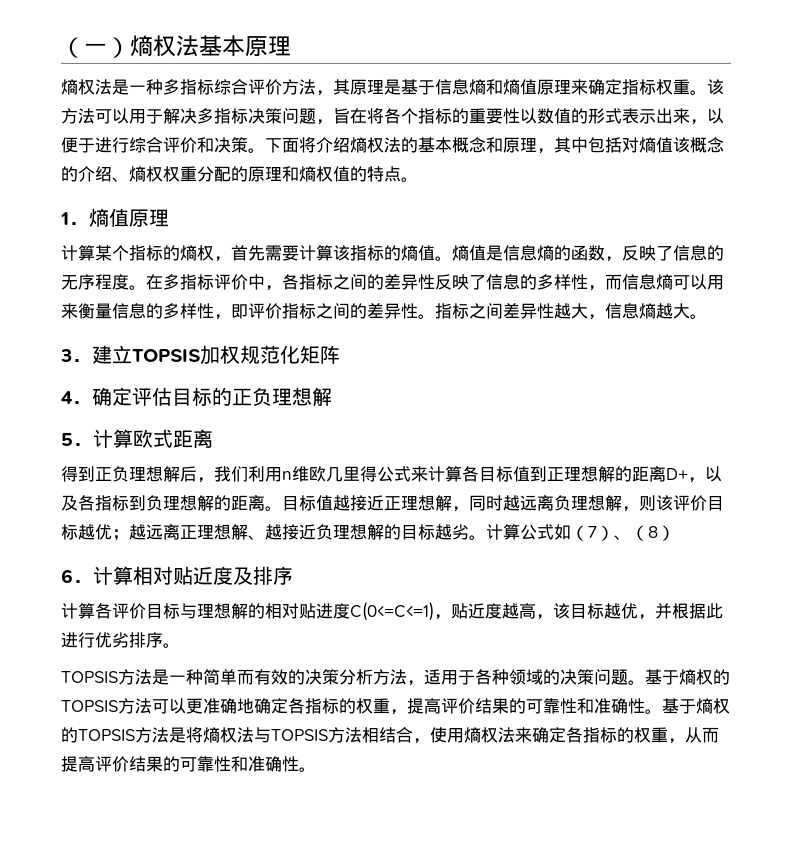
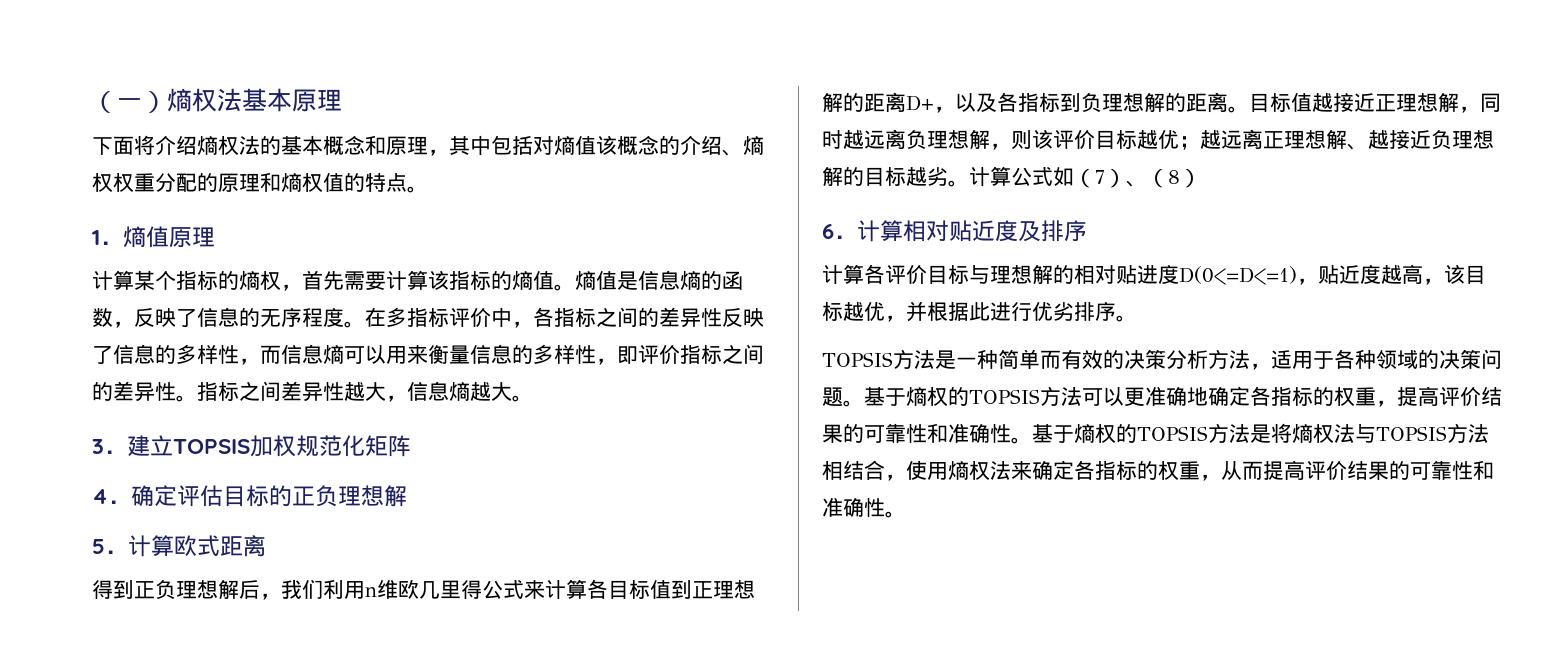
[61,79,724,96] [61,108,724,125] [61,137,265,153] 熵权法是一种多指标综合评价方法，其原理是基于信息熵和熵值原理来确定指标权重。该方法可以用于解决多指标决策问题，旨在将各个指标的重要性以数值的形式表示出来，以便于进行综合评价和决策。 -> (342, 100) none
[350,602,434,621] C(0<=C<=1) -> [1179,266,1297,285] D(0<=D<=1)

